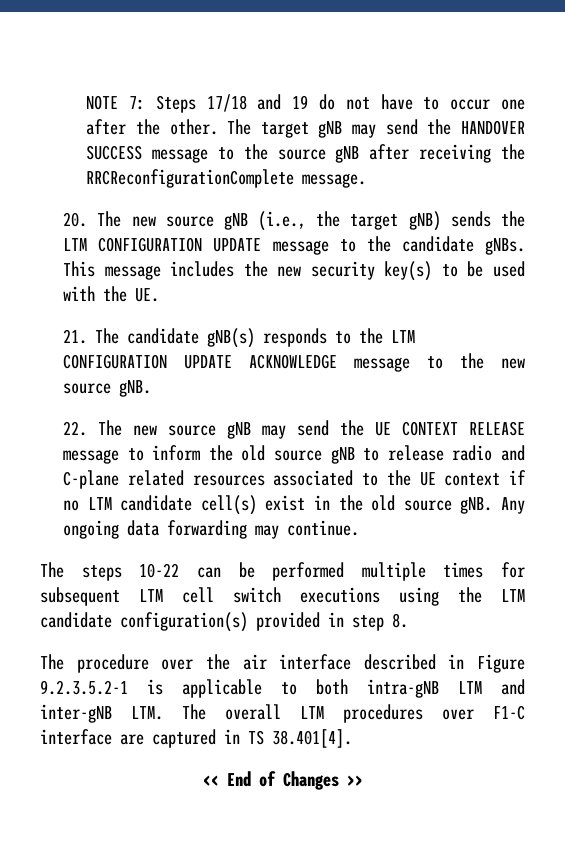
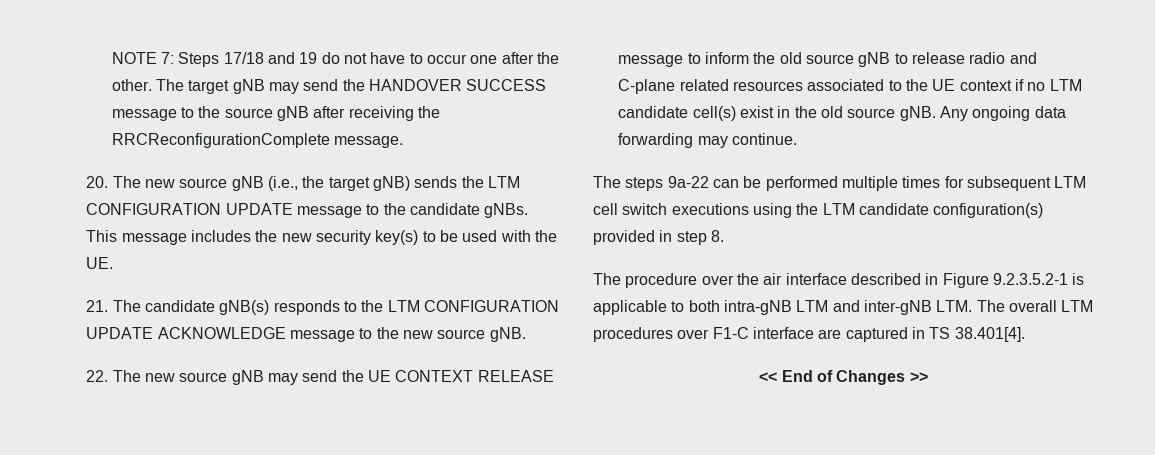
[139,563,180,578] 10-22 -> [667,176,709,188] 9a-22

